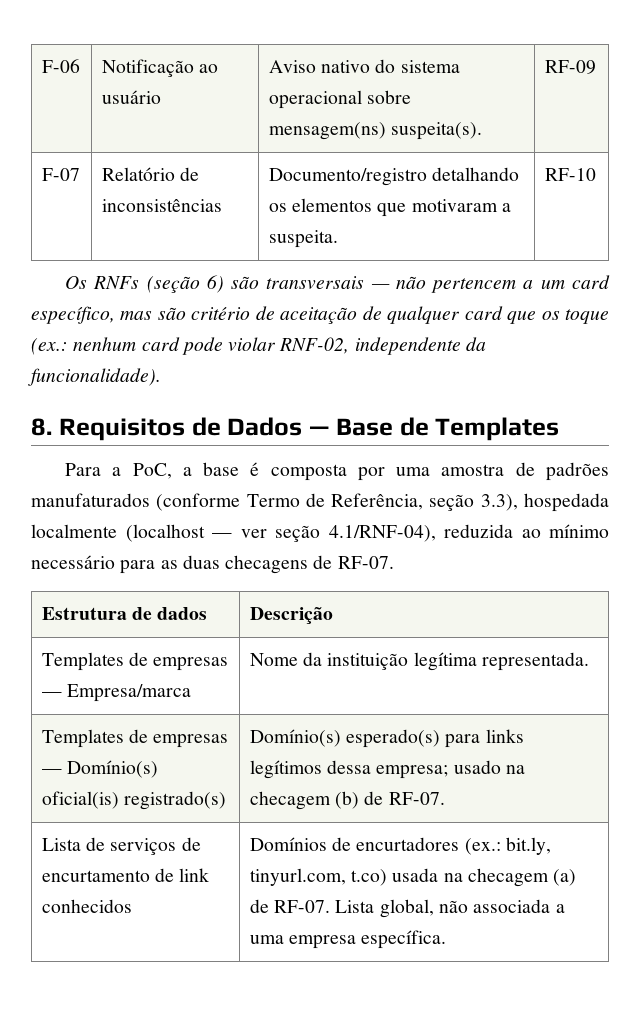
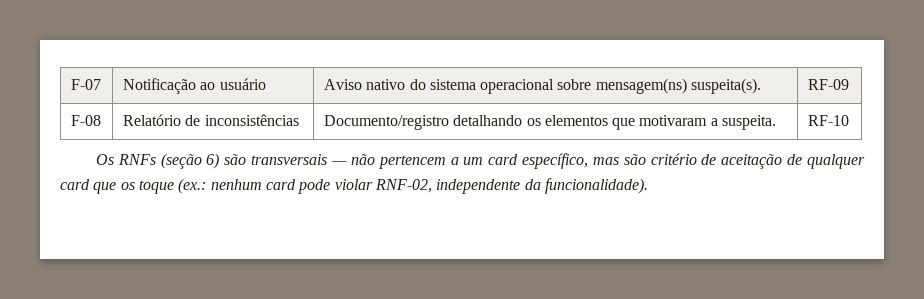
[41,59,80,73] F-06 -> [70,79,101,90] F-07
[41,168,80,181] F-07 -> [70,115,101,126] F-08
[31,417,560,441] [65,462,609,481] [31,493,609,512] [31,524,609,542] [31,555,394,574] [41,607,208,620] [249,607,333,624] [41,652,229,671] [41,684,192,702] [249,652,590,671] [41,729,229,748] [41,760,159,778] [41,791,227,810] [249,729,524,748] [249,760,526,779] [249,791,445,810] [41,837,201,855] [41,868,210,882] [41,899,132,913] [249,837,552,855] [249,868,577,887] [249,899,565,918] [249,930,447,949] // 8. Requisitos de Dados — Base de Templates // Para a PoC, a base é composta por uma amostra de padrões manufaturados (conforme Termo de Referência, seção 3.3), hospedada localmente (localhost — ver seção 4.1/RNF-04), reduzida ao mínimo necessário para as duas checagens de RF-07. // Estrutura de dados | Descrição // Templates de empresas — Empresa/marca | Nome da instituição legítima representada. // Templates de empresas — Domínio(s) oficial(is) registrado(s) | Domínio(s) esperado(s) para links legítimos dessa empresa; usado na checagem (b) de RF-07. // Lista de serviços de encurtamento de link conhecidos | Domínios de encurtadores (ex.: bit.ly, tinyurl.com, t.co) usada na checagem (a) de RF-07. Lista global, não associada a uma empresa específica. -> (648, 186) none

